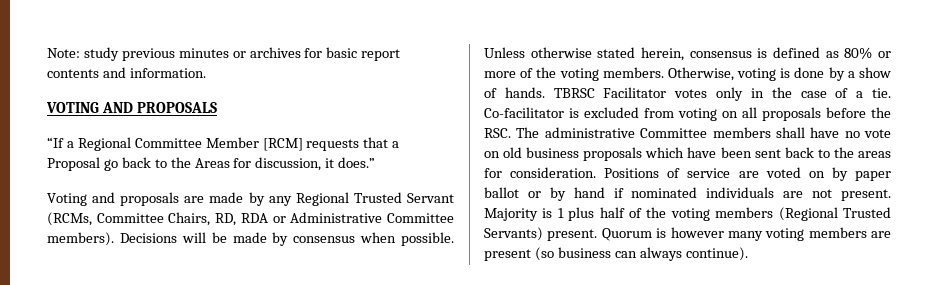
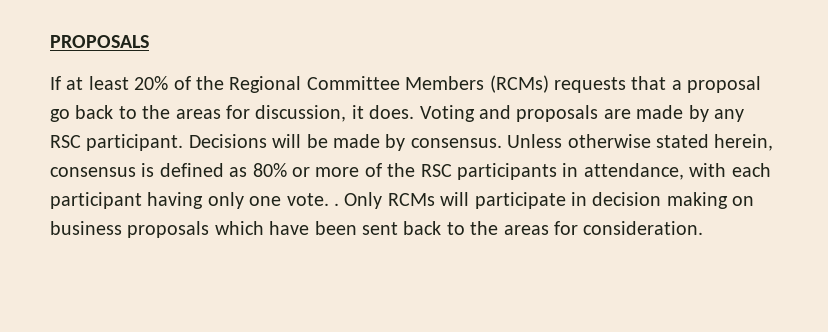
[47,47,401,61] [47,67,206,78] [46,102,217,113] [47,137,303,151] Note: study previous minutes or archives for basic report contents and information. // VOTING AND PROPOSALS // “If a Regional Committee Member [RCM] -> [50,35,149,48] [50,75,549,93] PROPOSALS // If at least 20% of the Regional Committee Members (RCMs)
[47,157,100,171] Proposal -> [687,76,762,93] proposal
[194,158,230,168] Areas -> [175,109,221,119] areas
[338,157,376,168] does.” // -> [369,105,415,119] does.
[295,192,454,206] [47,212,455,226] [47,232,114,246] Regional Trusted Servant (RCMs, Committee Chairs, RD, RDA or Administrative Committee members). -> [50,134,184,151] RSC participant.
[293,232,454,246] consensus when possible. -> [410,138,502,148] consensus.
[559,67,891,81] [484,87,891,101] [484,107,891,121] [484,127,891,138] [484,147,523,158] voting members. Otherwise, voting is done by a show of hands. TBRSC Facilitator votes only in the case of a tie. Co-facilitator is excluded from voting on all proposals before the RSC. The administrative Committee members shall have no vote on old -> [420,163,771,180] [50,192,755,209] RSC participants in attendance, with each participant having only one vote. . Only RCMs will participate in decision making on
[604,167,891,181] [484,187,891,201] [484,207,891,221] [484,227,891,241] [484,247,748,261] Positions of service are voted on by paper ballot or by hand if nominated individuals are not present. Majority is 1 plus half of the voting members (Regional Trusted Servants) present. Quorum is however many voting members are present (so business can always continue). -> (704, 228) none

